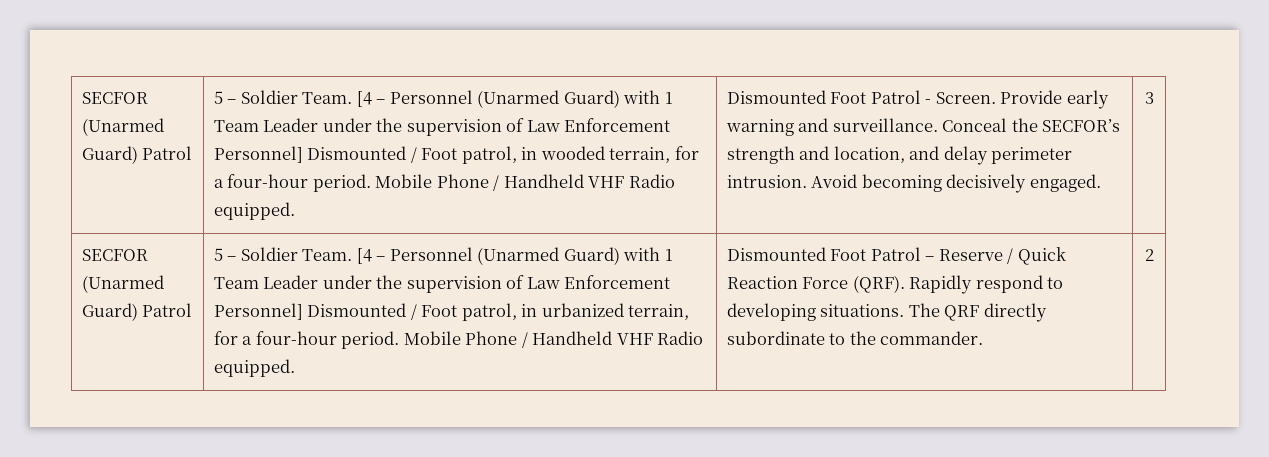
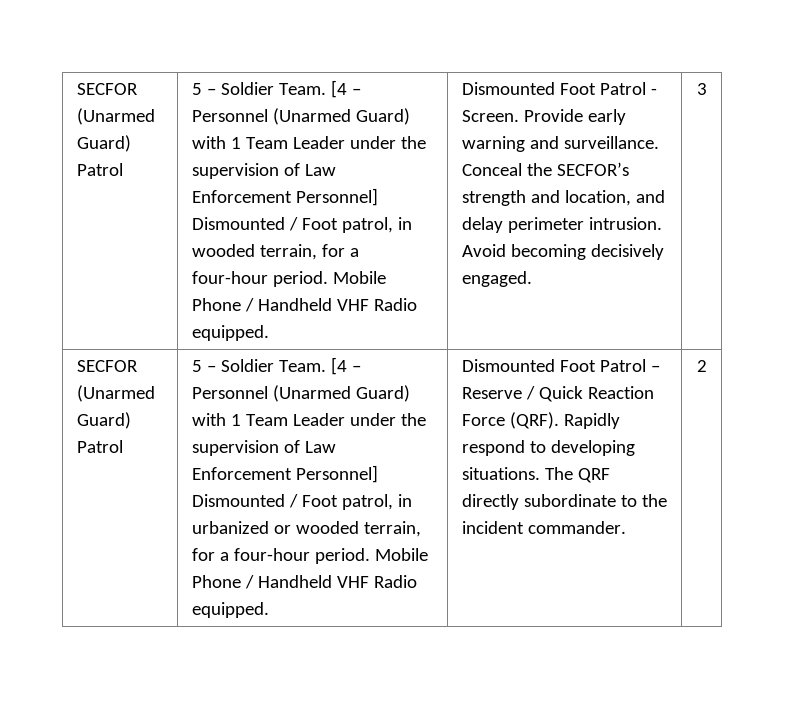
(624, 310) none -> [273,521,359,534] or wooded
(876, 338) none -> [461,521,524,534] incident

